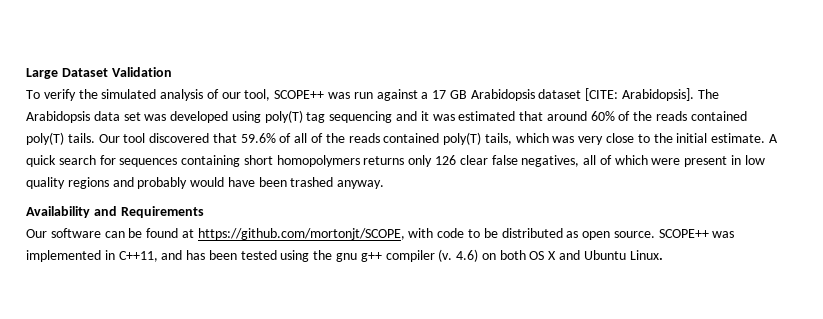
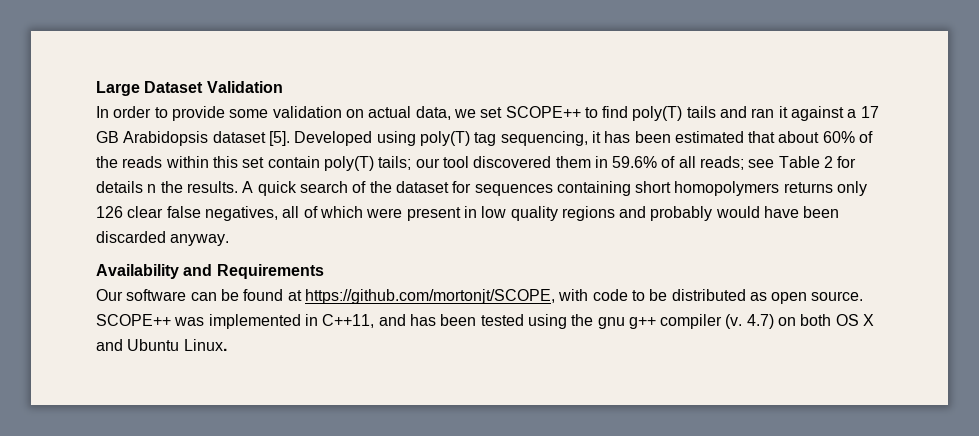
[26,89,373,101] To verify the simulated analysis of our tool, SCOPE++ was run -> [96,106,788,121] In order to provide some validation on actual data, we set SCOPE++ to find poly(T) tails and ran it
[585,88,719,101] [26,110,455,123] [CITE: Arabidopsis]. The Arabidopsis data set was developed using poly(T) tag sequencing and it was -> [268,131,671,146] [5]. Developed using poly(T) tag sequencing, it has been
[546,111,587,121] around -> [778,131,820,143] about
[690,111,747,121] [26,132,778,145] [26,155,96,167] contained poly(T) tails. Our tool discovered that 59.6% of all of the reads contained poly(T) tails, which was very close to the initial estimate. A quick search -> [165,156,857,171] [96,181,449,196] within this set contain poly(T) tails; our tool discovered them in 59.6% of all reads; see Table 2 for details n the results. A quick search of the dataset
[290,177,334,187] trashed -> [96,231,166,243] discarded
[456,249,479,262] 4.6) -> [746,314,774,329] 4.7)

